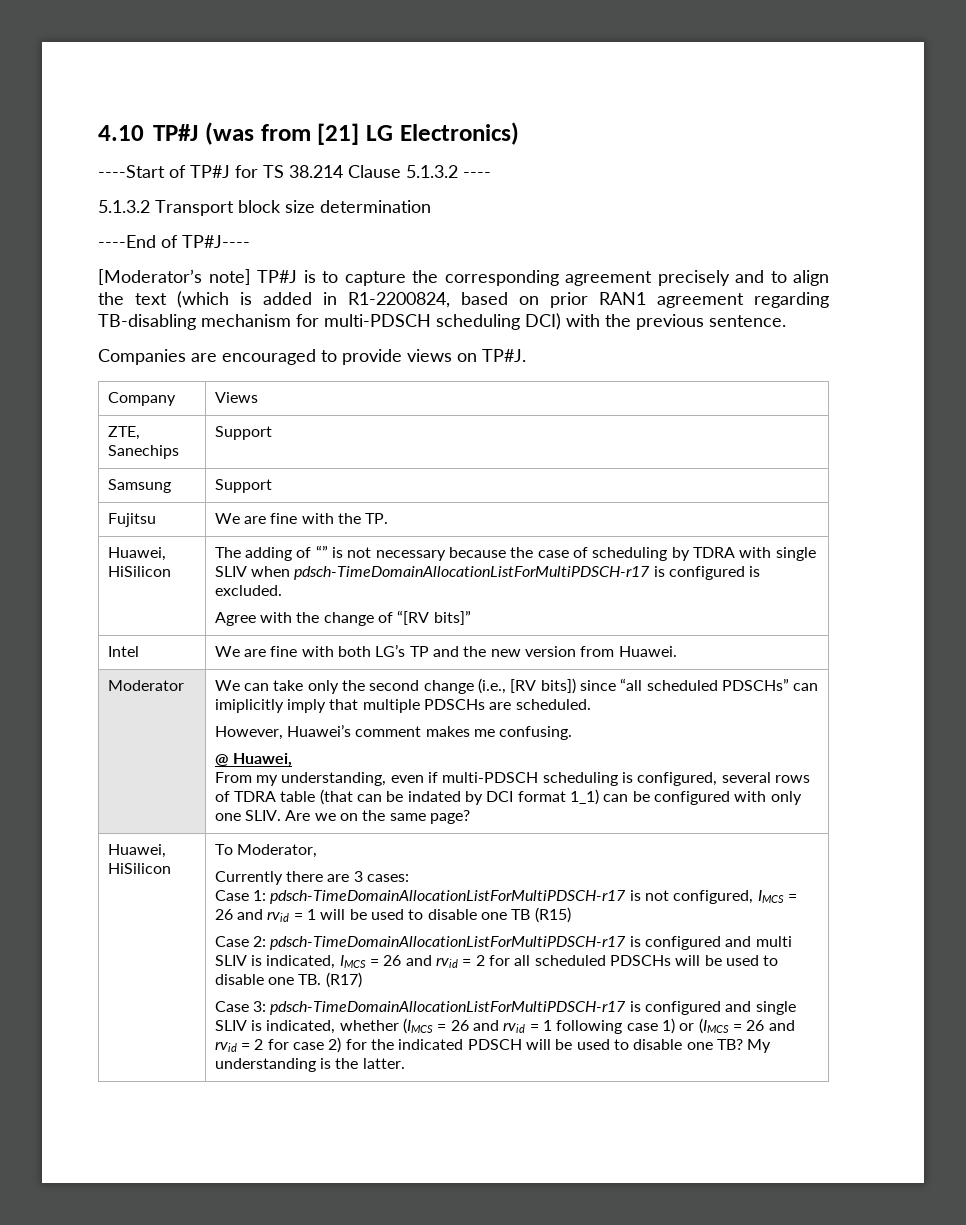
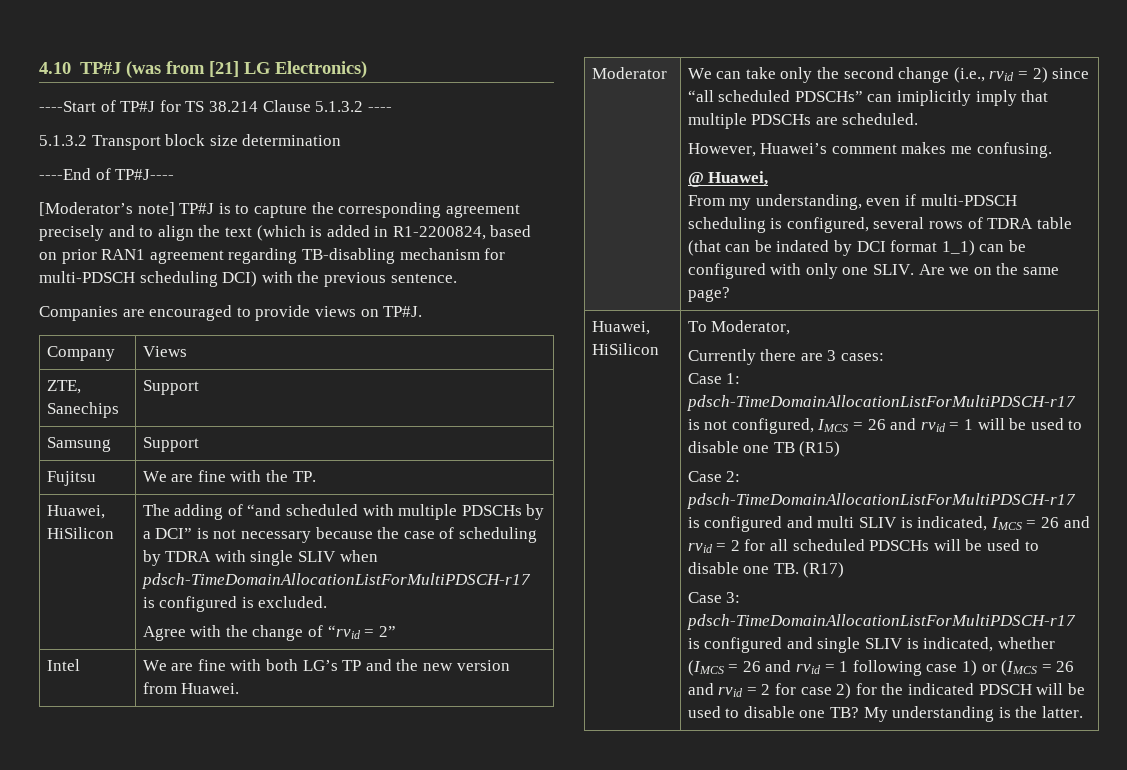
[315,545,328,558] “” -> [247,504,545,520] [142,528,193,539] “and scheduled with multiple PDSCHs by a DCI”
[397,610,471,625] “[RV bits]” -> [327,625,396,639] “rvid = 2”
[510,678,576,694] [RV bits]) -> [989,67,1048,83] rvid = 2)

